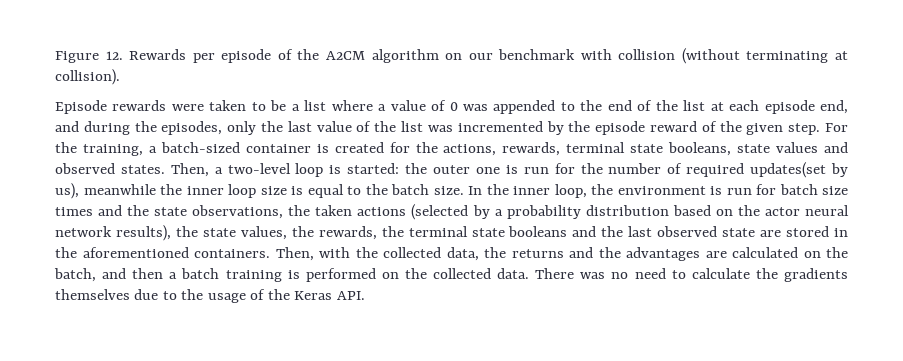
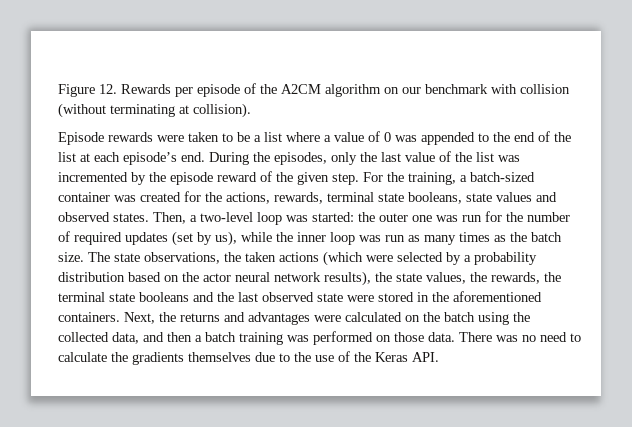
[764,100,849,114] [55,121,130,135] episode end, and during -> [123,152,249,165] episode’s end. During
[316,144,329,153] is -> [114,195,136,202] was
[329,165,342,174] is -> [286,215,308,222] was
[505,165,518,174] is -> [436,215,458,222] was
[750,162,827,178] updates(set -> [125,231,193,246] updates (set
[83,184,156,195] meanwhile -> [241,232,272,242] while
[260,184,848,198] [55,205,150,216] size is equal to the batch size. In the inner loop, the environment is run for batch size times and the -> [359,232,562,245] [58,252,110,262] was run as many times as the batch size. The
[411,204,469,220] (selected -> [323,251,443,266] (which were selected
[760,230,782,237] are -> [347,295,374,302] were
[275,247,848,261] [54,268,96,282] Then, with the collected data, the returns and the advantages are calculated on the batch, -> [124,312,530,325] [58,332,139,344] Next, the returns and advantages were calculated on the batch using the collected data,
[287,270,300,279] is -> [287,335,309,342] was
[404,268,492,279] the collected -> [394,332,424,342] those
[207,293,246,303] usage -> [315,355,334,362] use

